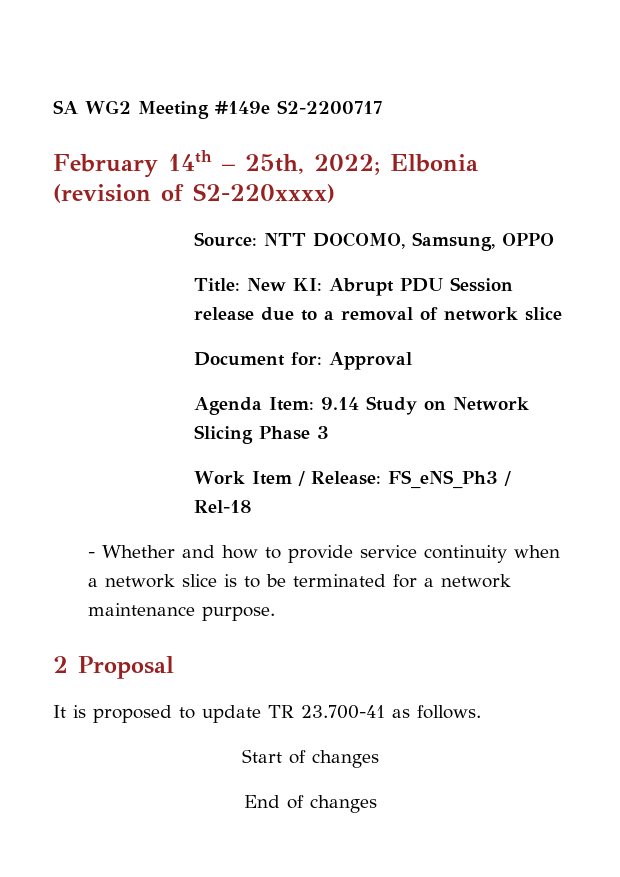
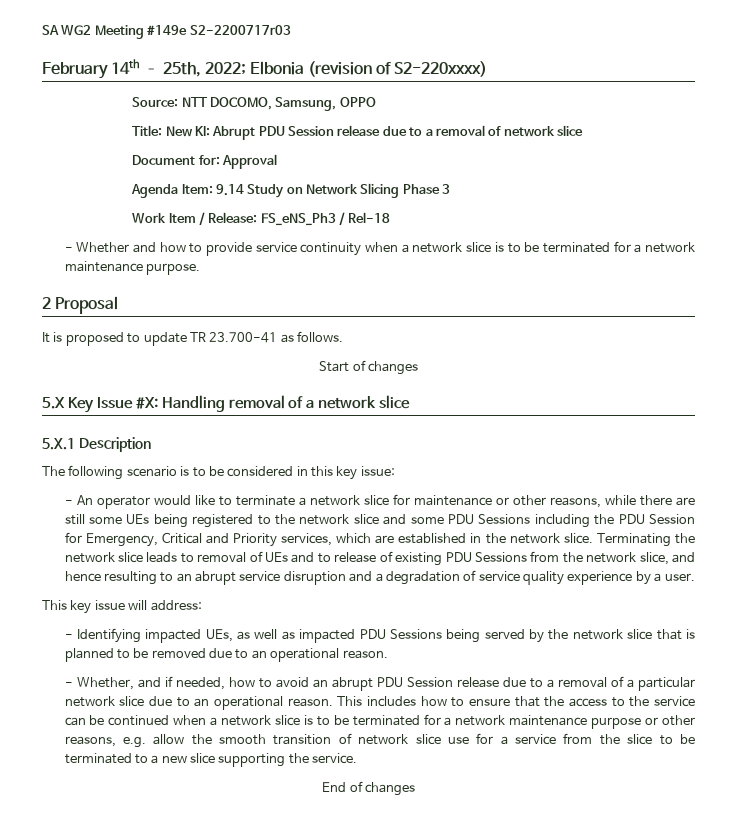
[277,100,382,114] S2-2200717 -> [189,25,291,35] S2-2200717r03
(379, 759) none -> [42,395,411,413] [42,437,151,452] [42,465,395,480] [64,494,696,509] [64,514,695,528] [64,532,695,547] [64,551,695,566] [64,570,695,585] [42,600,202,614] [64,628,695,643] [64,648,388,662] [64,676,695,691] [64,696,695,710] [64,714,696,729] [64,733,696,748] [64,753,358,767] // 5.X Key Issue #X: Handling removal of a network slice // 5.X.1 Description // The following scenario is to be considered in this key issue: // - An operator would like to terminate a network slice for maintenance or other reasons, while there are still some UEs being registered to the network slice and some PDU Sessions including the PDU Session for Emergency, Critical and Priority services, which are established in the network slice. Terminating the network slice leads to removal of UEs and to release of existing PDU Sessions from the network slice, and hence resulting to an abrupt service disruption and a degradation of service quality experience by a user. // This key issue will address: // - Identifying impacted UEs, as well as impacted PDU Sessions being served by the network slice that is planned to be removed due to an operational reason. // - Whether, and if needed, how to avoid an abrupt PDU Session release due to a removal of a particular network slice due to an operational reason. This includes how to ensure that the access to the service can be continued when a network slice is to be terminated for a network maintenance purpose or other reasons, e.g. allow the smooth transition of network slice use for a service from the slice to be terminated to a new slice supporting the service.

